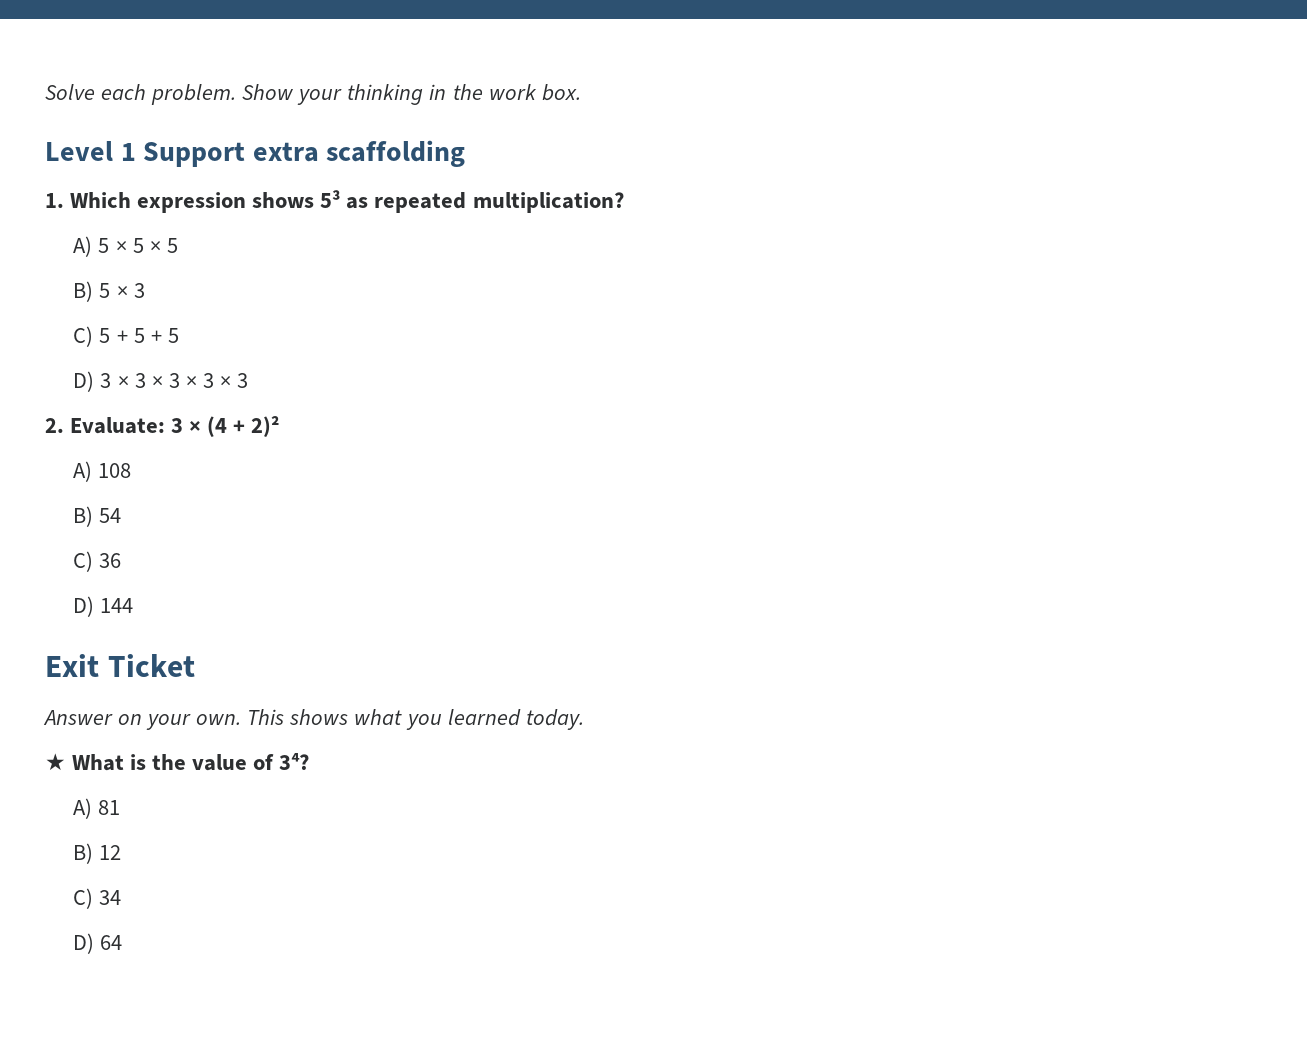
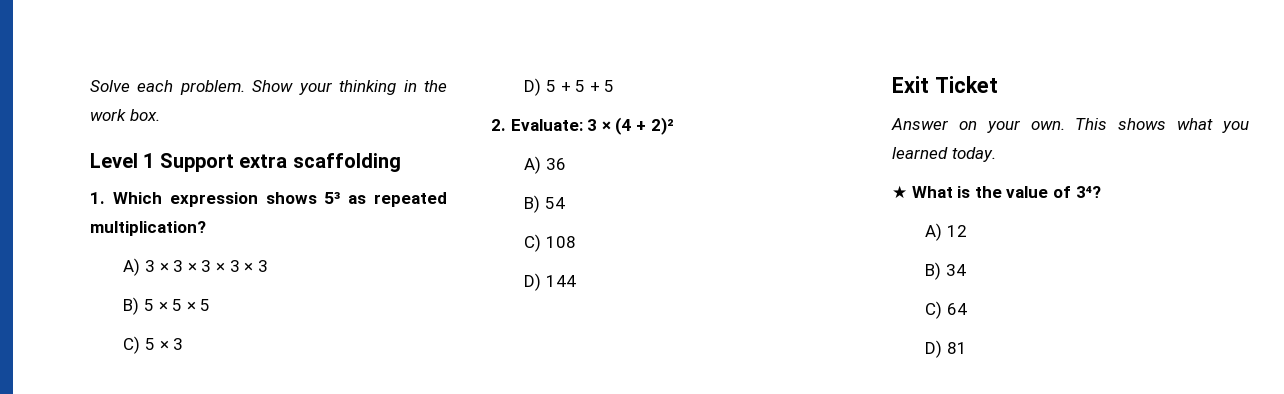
[98,238,178,253] [73,281,145,302] [73,326,179,347] [73,371,95,392] 5 × 5 × 5 // B) 5 × 3 // C) 5 + 5 + 5 // D) -> (141, 267) none
(249, 380) none -> [123,297,211,315] [123,336,184,354] [524,78,615,96] // B) 5 × 5 × 5 // C) 5 × 3 // D) 5 + 5 + 5
[98,463,132,478] 108 -> [546,158,567,170] 36
[99,553,122,568] 36 -> [546,236,577,248] 108
[98,800,121,815] [73,843,122,864] [73,888,122,909] [73,933,123,954] 81 // B) 12 // C) 34 // D) 64 -> [947,225,968,237] [925,262,967,280] [925,301,968,319] [925,340,968,358] 12 // B) 34 // C) 64 // D) 81

